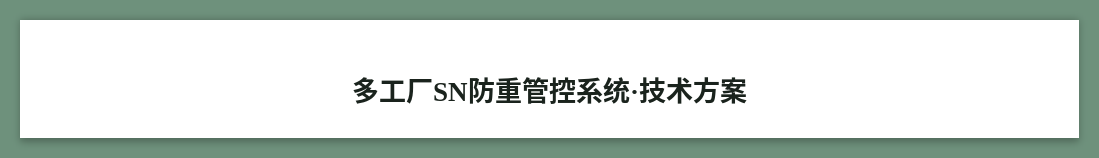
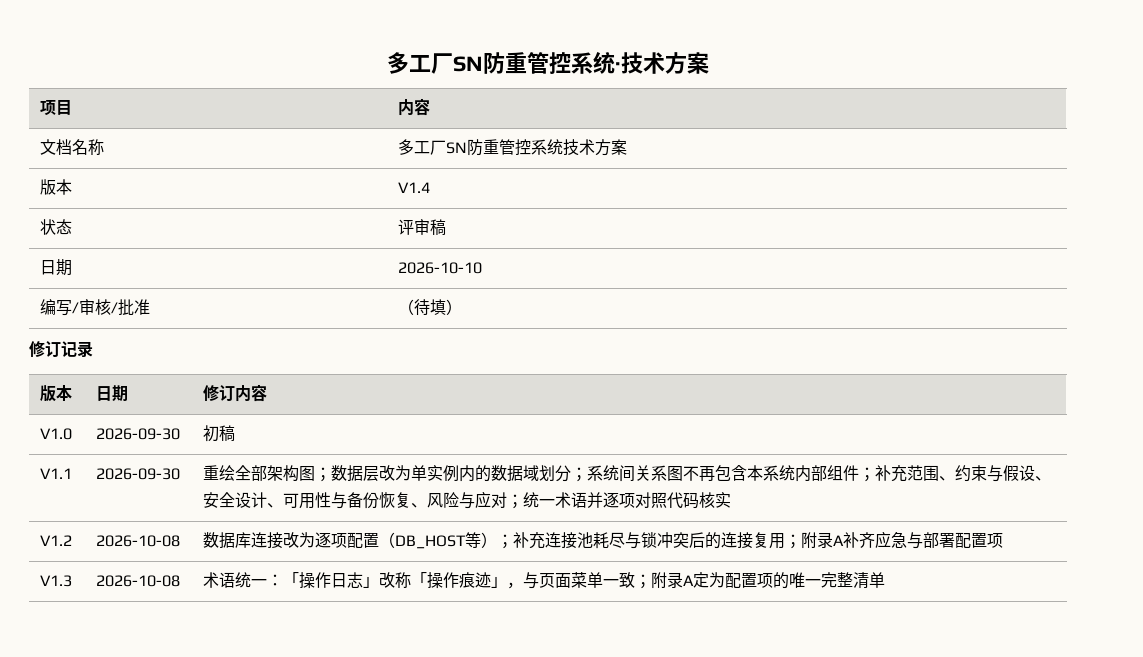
(747, 90) none -> [39,100,72,116] [397,98,430,116] [39,139,104,155] [397,139,627,156] [39,179,72,195] [397,182,430,193] [39,219,72,235] [397,219,446,235] [39,259,72,276] [397,262,482,274] [39,299,150,316] [397,299,462,316] [29,341,93,358] [39,385,72,402] [95,385,128,402] [202,384,267,402] [39,428,72,440] [95,428,180,440] [202,425,235,442] [39,468,72,479] [95,468,180,480] [202,465,1051,482] [202,491,731,509] [39,535,72,546] [95,535,180,547] [202,531,1003,549] [39,575,72,587] [95,575,180,587] [202,572,885,589] // 项目 | 内容 // 文档名称 | 多工厂SN防重管控系统技术方案 // 版本 | V1.4 // 状态 | 评审稿 // 日期 | 2026-10-10 // 编写/审核/批准 | （待填） // 修订记录 // 版本 | 日期 | 修订内容 // V1.0 | 2026-09-30 | 初稿 // V1.1 | 2026-09-30 | 重绘全部架构图；数据层改为单实例内的数据域划分；系统间关系图不再包含本系统内部组件；补充范围、约束与假设、安全设计、可用性与备份恢复、风险与应对；统一术语并逐项对照代码核实 // V1.2 | 2026-10-08 | 数据库连接改为逐项配置（DB_HOST等）；补充连接池耗尽与锁冲突后的连接复用；附录A补齐应急与部署配置项 // V1.3 | 2026-10-08 | 术语统一：「操作日志」改称「操作痕迹」，与页面菜单一致；附录A定为配置项的唯一完整清单

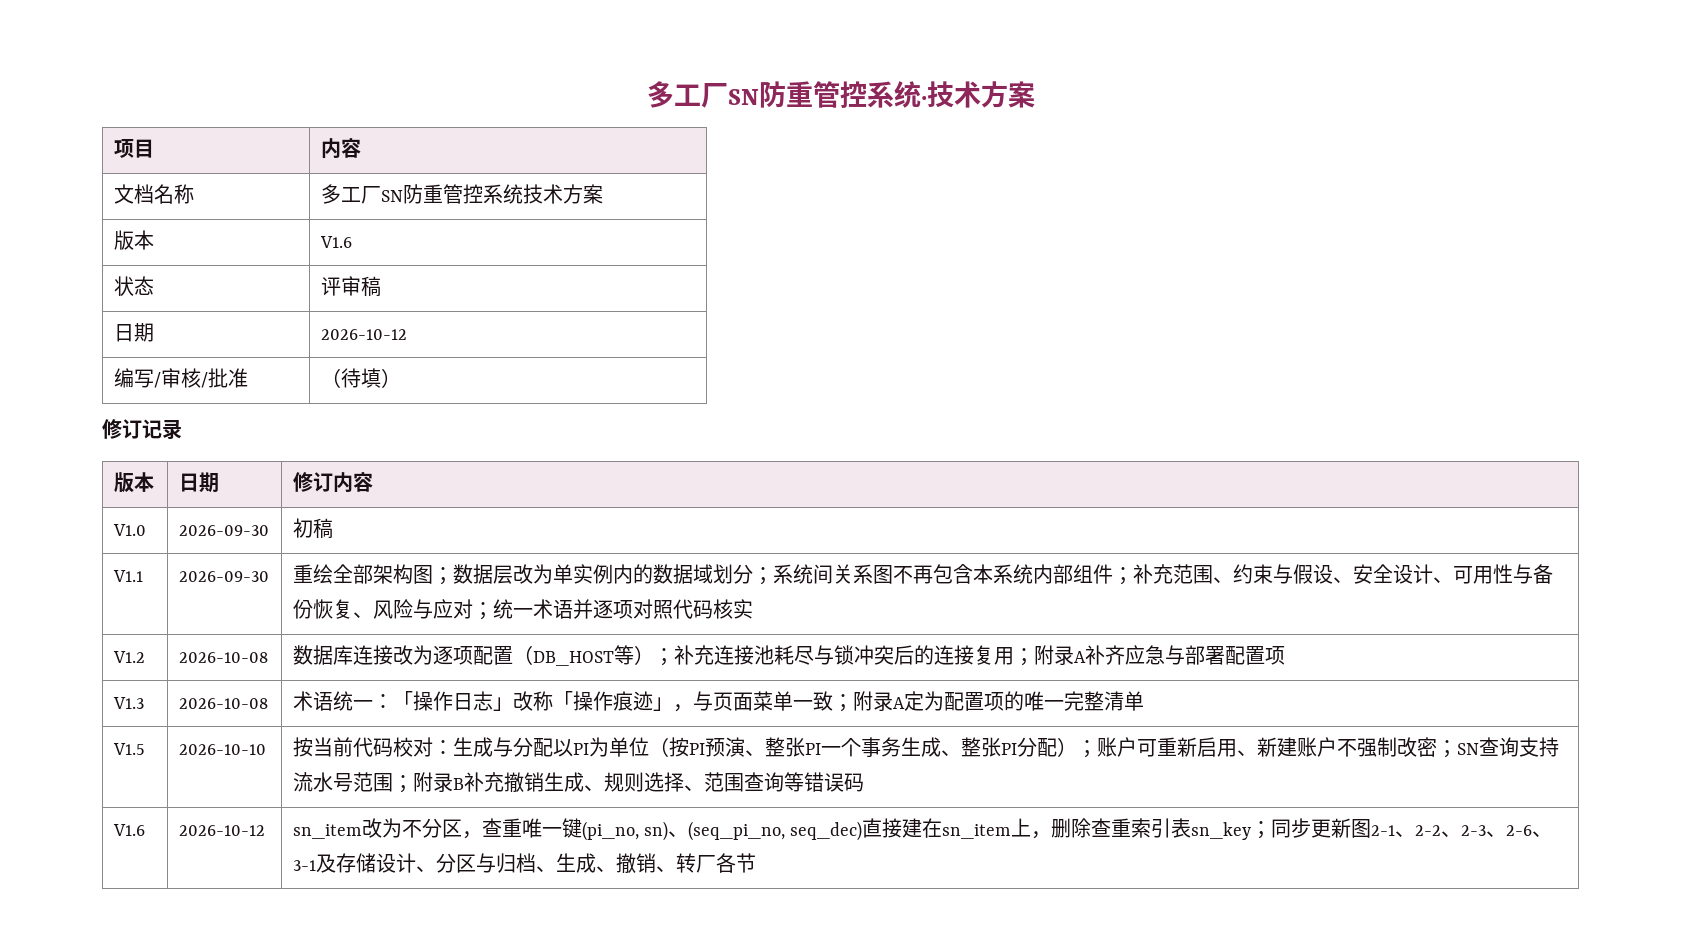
[397,182,430,193] V1.4 -> [319,236,352,248] V1.6
[397,262,482,274] 2026-10-10 -> [320,329,407,340] 2026-10-12
(885, 580) none -> [112,743,145,755] [178,744,266,755] [292,737,1559,758] [292,772,864,793] [112,824,145,836] [178,825,265,836] [292,818,1553,841] [292,853,756,874] // V1.5 | 2026-10-10 | 按当前代码校对：生成与分配以PI为单位（按PI预演、整张PI一个事务生成、整张PI分配）；账户可重新启用、新建账户不强制改密；SN查询支持流水号范围；附录B补充撤销生成、规则选择、范围查询等错误码 // V1.6 | 2026-10-12 | sn_item改为不分区，查重唯一键(pi_no, sn)、(seq_pi_no, seq_dec)直接建在sn_item上，删除查重索引表sn_key；同步更新图2-1、2-2、2-3、2-6、3-1及存储设计、分区与归档、生成、撤销、转厂各节

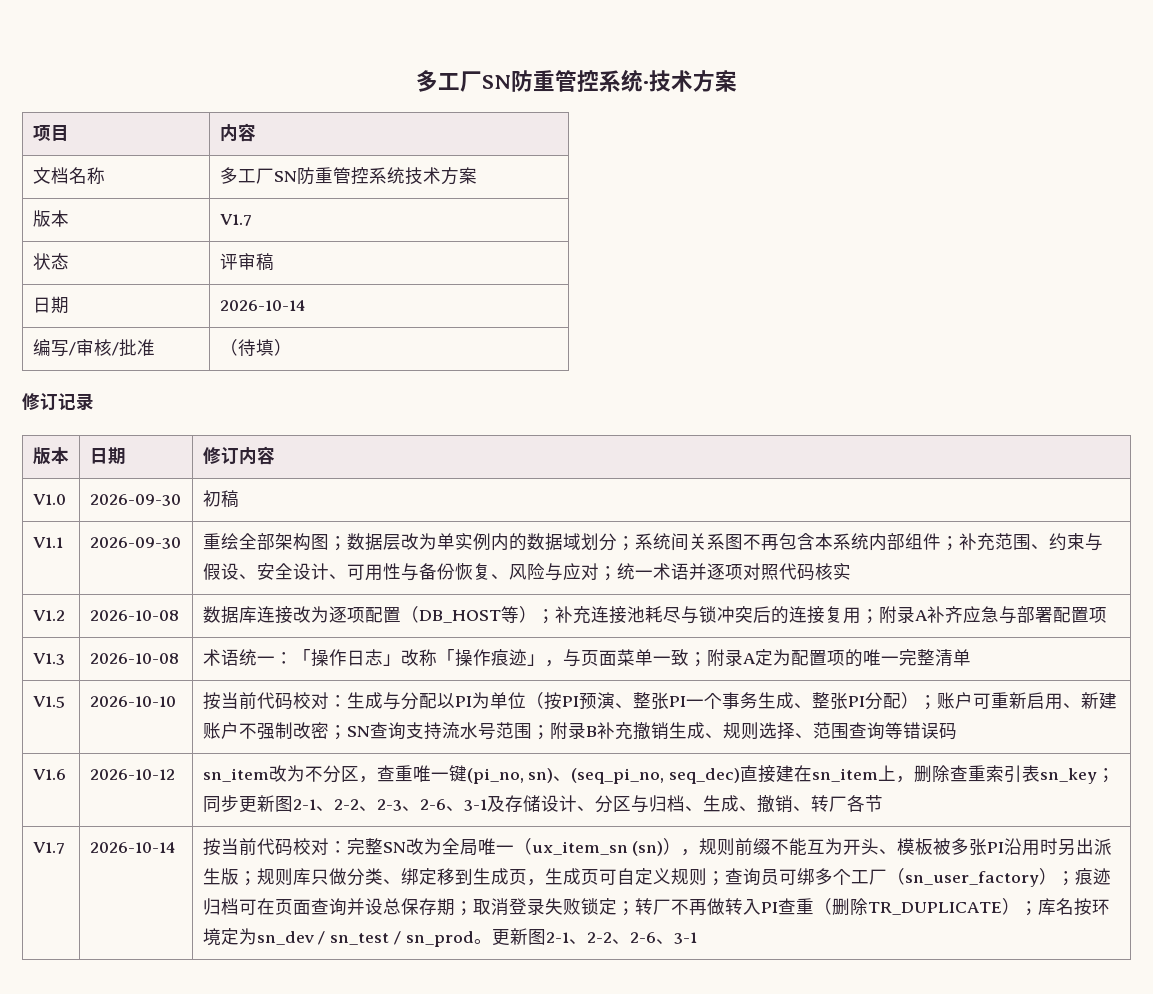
[319,236,352,248] V1.6 -> [219,214,252,226] V1.7
[320,329,407,340] 2026-10-12 -> [219,300,306,311] 2026-10-14
(756, 863) none -> [32,842,65,854] [89,842,176,853] [202,838,1113,856] [202,868,1111,887] [202,898,1110,916] [202,928,697,947] // V1.7 | 2026-10-14 | 按当前代码校对：完整SN改为全局唯一（ux_item_sn (sn)），规则前缀不能互为开头、模板被多张PI沿用时另出派生版；规则库只做分类、绑定移到生成页，生成页可自定义规则；查询员可绑多个工厂（sn_user_factory）；痕迹归档可在页面查询并设总保存期；取消登录失败锁定；转厂不再做转入PI查重（删除TR_DUPLICATE）；库名按环境定为sn_dev / sn_test / sn_prod。更新图2-1、2-2、2-6、3-1

